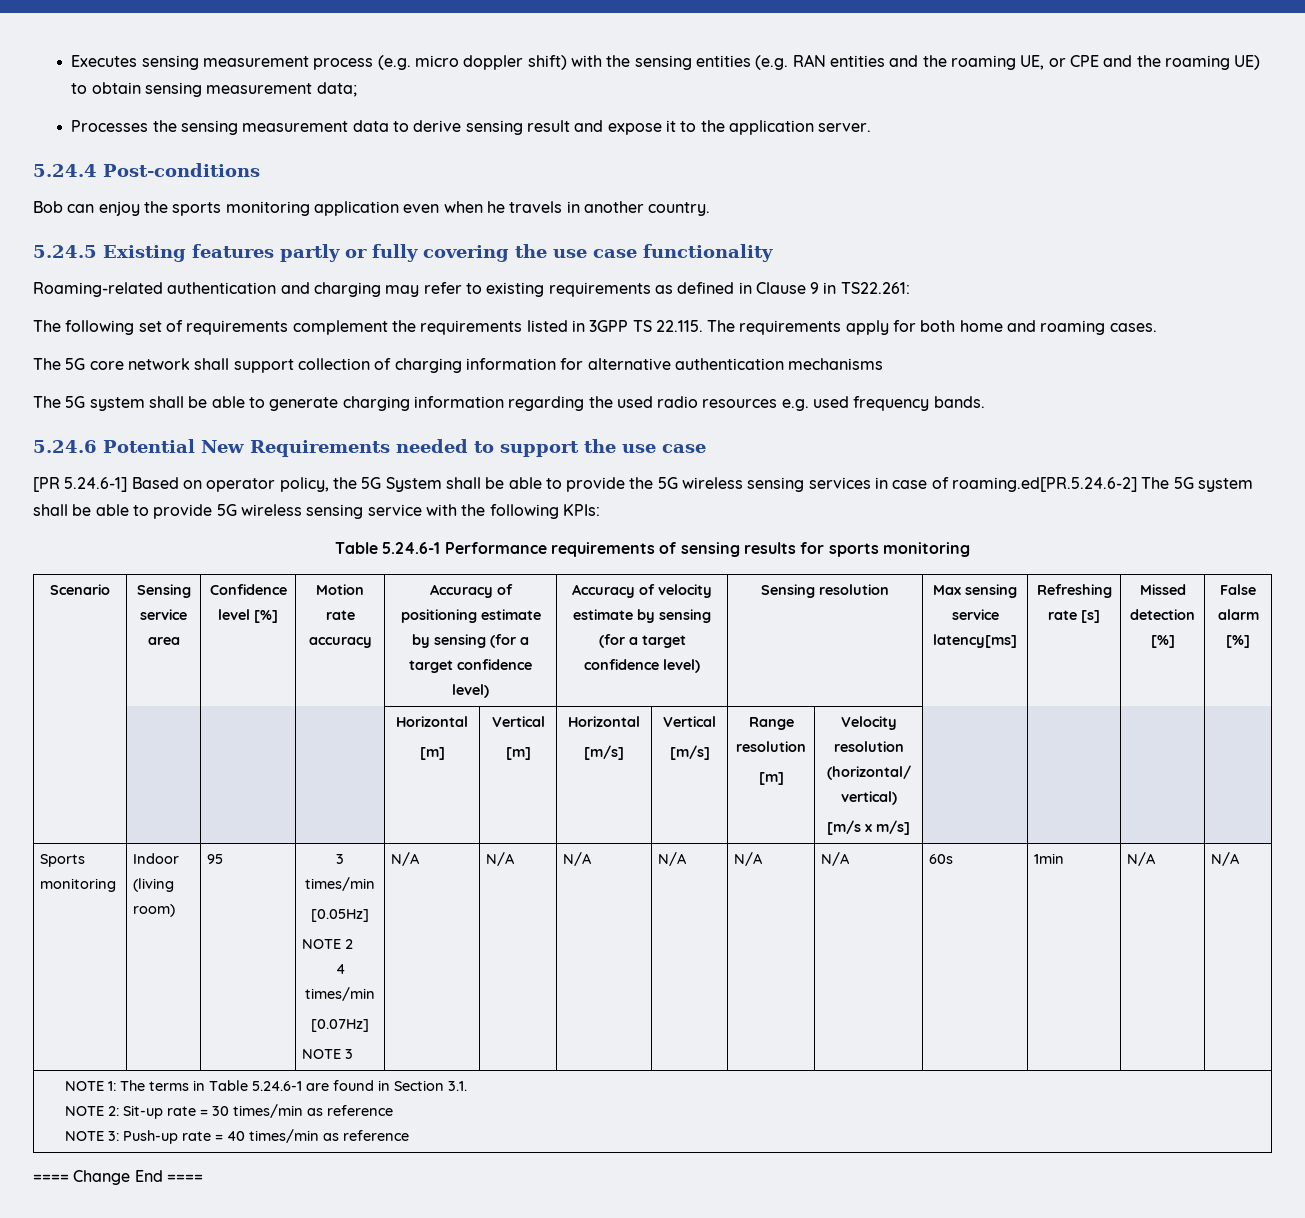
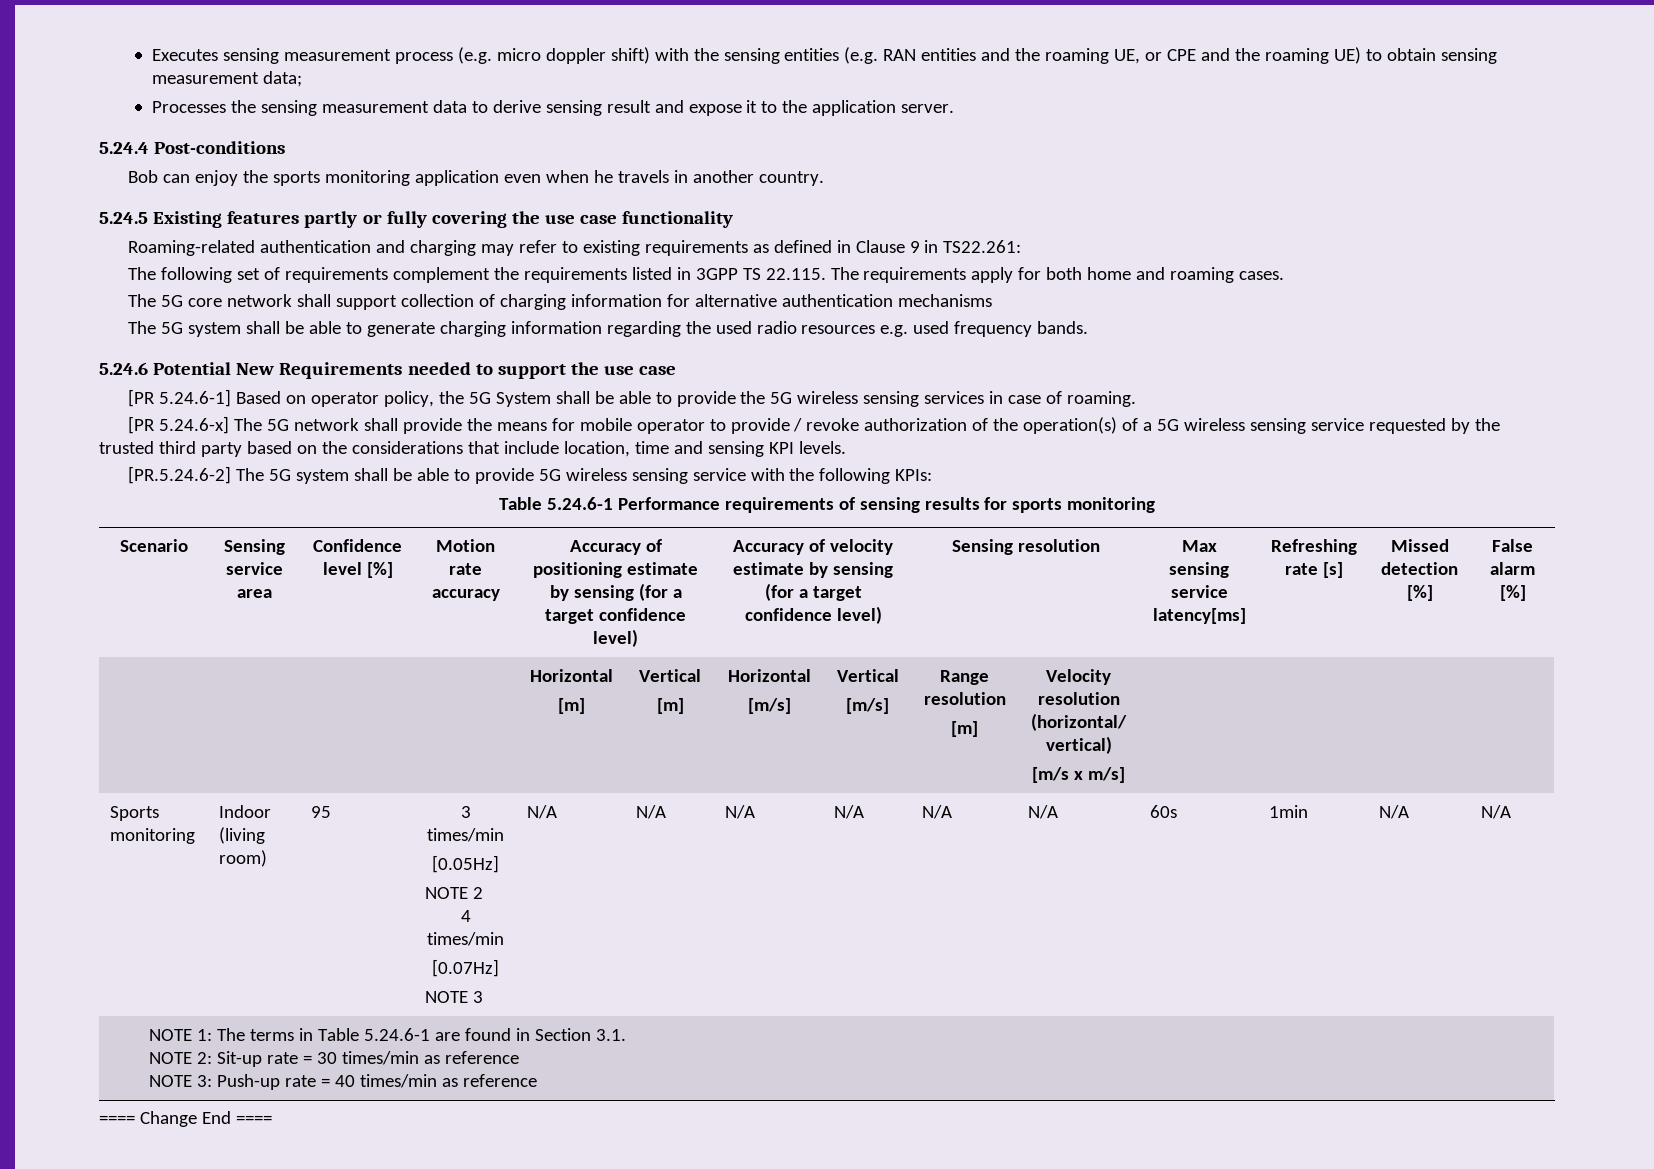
[952,477,1138,492] roaming.ed[PR.5.24.6-2] -> [1067,391,1137,407] [127,416,1501,434] [99,441,846,457] [127,466,231,484] roaming. // [PR 5.24.6-x] The 5G network shall provide the means for mobile operator to provide / revoke authorization of the operation(s) of a 5G wireless sensing service requested by the trusted third party based on the considerations that include location, time and sensing KPI levels. // [PR.5.24.6-2]

